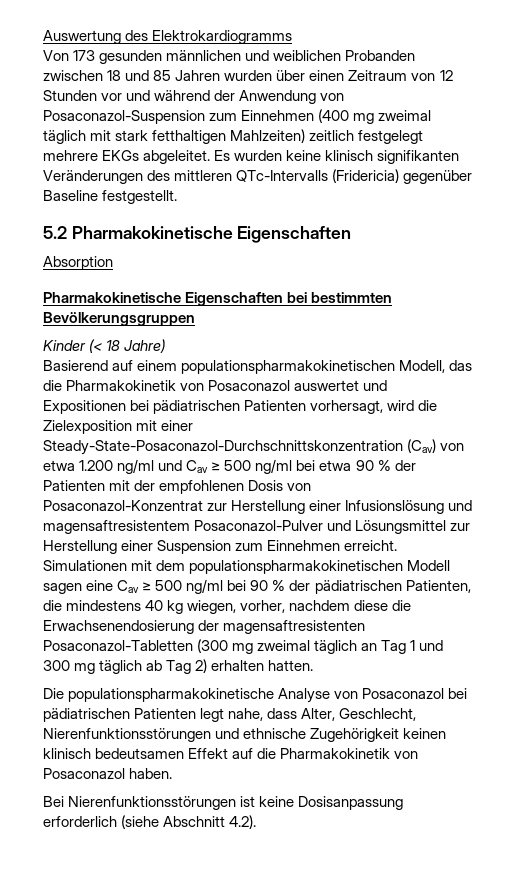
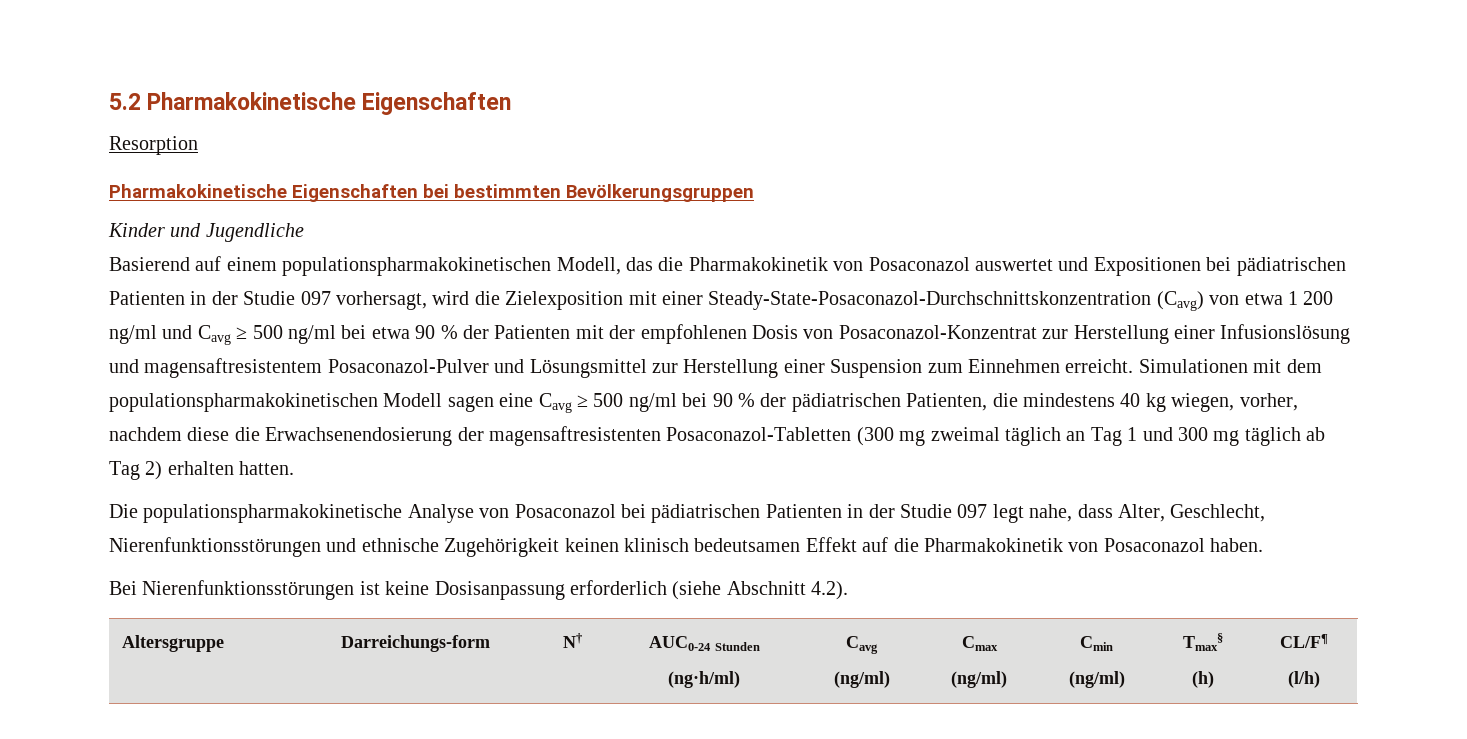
[43,30,293,44] [43,50,416,64] [43,70,453,81] [43,90,345,104] [43,109,432,124] [43,129,424,144] [43,150,460,164] [43,169,473,184] [43,190,178,204] Auswertung des Elektrokardiogramms // Von 173 gesunden männlichen und weiblichen Probanden zwischen 18 und 85 Jahren wurden über einen Zeitraum von 12 Stunden vor und während der Anwendung von Posaconazol-Suspension zum Einnehmen (400 mg zweimal täglich mit stark fetthaltigen Mahlzeiten) zeitlich festgelegt mehrere EKGs abgeleitet. Es wurden keine klinisch signifikanten Veränderungen des mittleren QTc-Intervalls (Fridericia) gegenüber Baseline festgestellt. // -> (109, 101) none
[43,256,113,270] Absorption -> [109,136,198,155] Resorption
[89,339,166,353] (< 18 Jahre) -> [170,223,304,242] und Jugendliche
(307, 405) none -> [190,291,331,305] in der Studie 097
[407,439,437,453] (Cav) -> [1156,291,1204,311] (Cavg)
[79,460,114,471] 1.200 -> [1288,291,1334,305] 1 200
[186,460,209,473] Cav -> [197,325,231,345] Cavg
[117,580,140,593] Cav -> [538,393,572,413] Cavg
(197, 713) none -> [847,504,988,518] in der Studie 097
(257, 822) none -> [122,635,225,652] [341,635,490,652] [563,633,582,648] [648,636,760,651] [668,671,740,688] [846,636,878,654] [833,671,890,688] [961,636,998,651] [951,671,1007,688] [1080,636,1113,651] [1068,671,1125,688] [1183,633,1223,651] [1192,671,1214,688] [1280,634,1328,648] [1288,671,1320,688] // Altersgruppe | Darreichungs-form | N† | AUC0-24 Stunden // (ng·h/ml) | Cavg // (ng/ml) | Cmax // (ng/ml) | Cmin // (ng/ml) | Tmax§ // (h) | CL/F¶ // (l/h)

